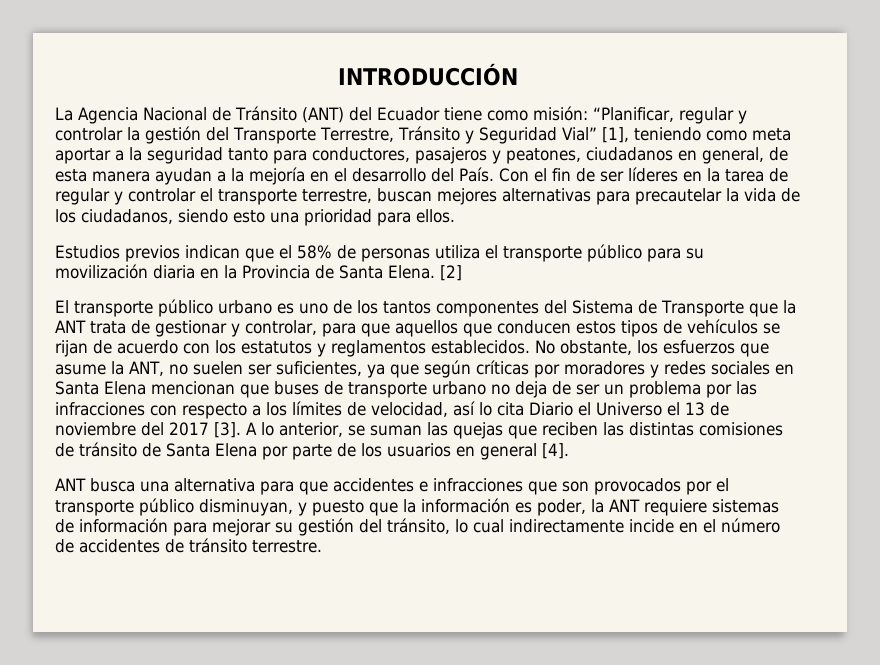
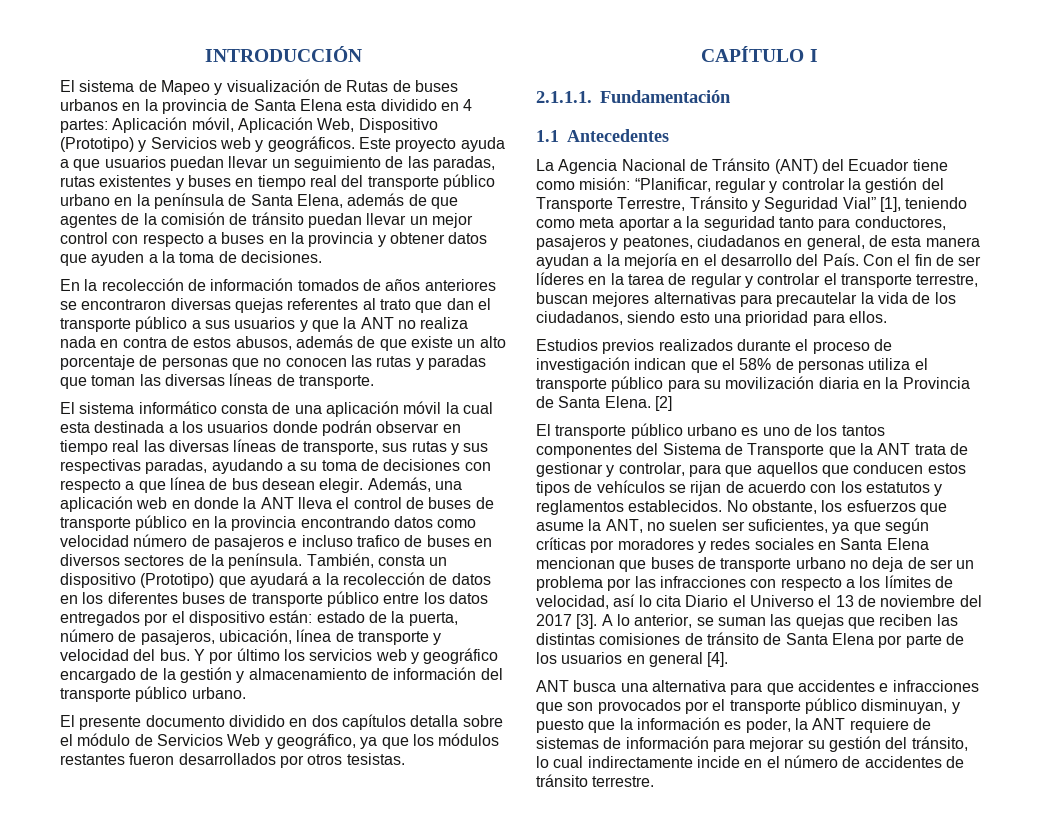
(518, 74) none -> [60,79,458,95] [60,99,473,114] [60,117,438,133] [60,136,505,152] [60,156,495,171] [60,174,495,190] [60,193,458,209] [60,212,473,228] [60,232,488,247] [60,251,322,266] [60,278,496,291] [60,298,491,313] [60,316,469,332] [60,335,506,351] [60,355,486,370] [60,373,374,389] [60,401,493,417] [60,420,461,436] [60,439,489,455] [60,459,491,474] [60,477,462,493] [60,496,494,512] [60,515,477,531] [60,534,492,550] [60,553,448,569] [60,572,491,588] [60,591,488,607] [60,610,458,626] [60,629,442,645] [60,648,499,664] [60,667,503,683] [60,686,246,702] [60,714,503,730] [60,733,500,749] [60,753,405,768] [701,46,818,62] [536,90,731,103] [536,129,670,142] // El sistema de Mapeo y visualización de Rutas de buses urbanos en la provincia de Santa Elena esta dividido en 4 partes: Aplicación móvil, Aplicación Web, Dispositivo (Prototipo) y Servicios web y geográficos. Este proyecto ayuda a que usuarios puedan llevar un seguimiento de las paradas, rutas existentes y buses en tiempo real del transporte público urbano en la península de Santa Elena, además de que agentes de la comisión de tránsito puedan llevar un mejor control con respecto a buses en la provincia y obtener datos que ayuden a la toma de decisiones. // En la recolección de información tomados de años anteriores se encontraron diversas quejas referentes al trato que dan el transporte público a sus usuarios y que la ANT no realiza nada en contra de estos abusos, además de que existe un alto porcentaje de personas que no conocen las rutas y paradas que toman las diversas líneas de transporte. // El sistema informático consta de una aplicación móvil la cual esta destinada a los usuarios donde podrán observar en tiempo real las diversas líneas de transporte, sus rutas y sus respectivas paradas, ayudando a su toma de decisiones con respecto a que línea de bus desean elegir. Además, una aplicación web en donde la ANT lleva el control de buses de transporte público en la provincia encontrando datos como velocidad número de pasajeros e incluso trafico de buses en diversos sectores de la península. También, consta un dispositivo (Prototipo) que ayudará a la recolección de datos en los diferentes buses de transporte público entre los datos entregados por el dispositivo están: estado de la puerta, número de pasajeros, ubicación, línea de transporte y velocidad del bus. Y por último los servicios web y geográfico encargado de la gestión y almacenamiento de información del transporte público urbano. // El presente documento dividido en dos capítulos detalla sobre el módulo de Servicios Web y geográfico, ya que los módulos restantes fueron desarrollados por otros tesistas. // CAPÍTULO I // 2.1.1.1. Fundamentación // 1.1 Antecedentes
(180, 253) none -> [658,339,892,354] [536,357,630,373] realizados durante el proceso de investigación
(707, 507) none -> [912,718,931,730] de

